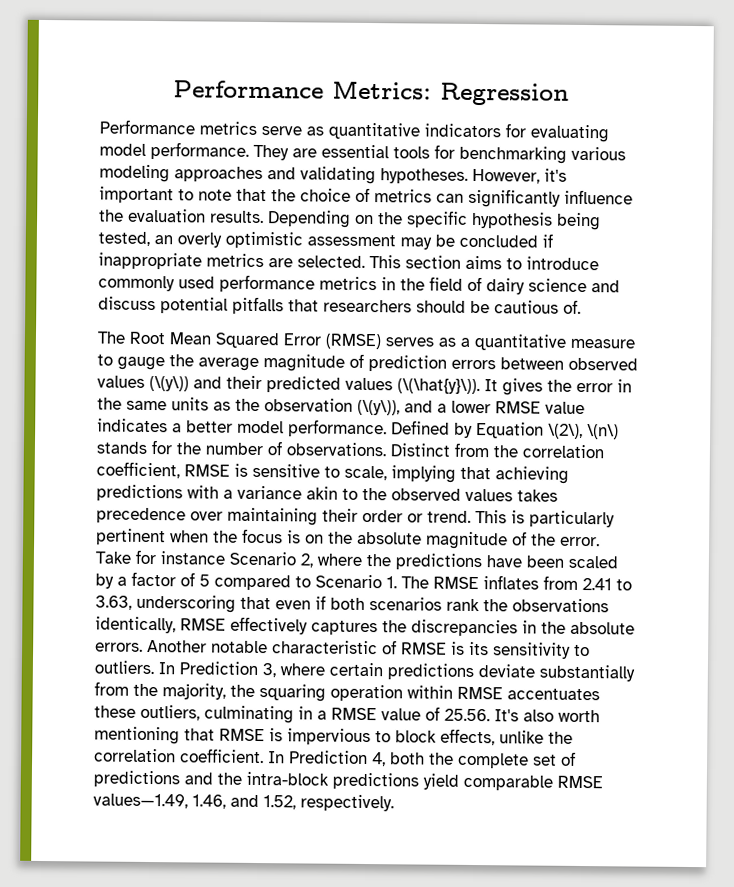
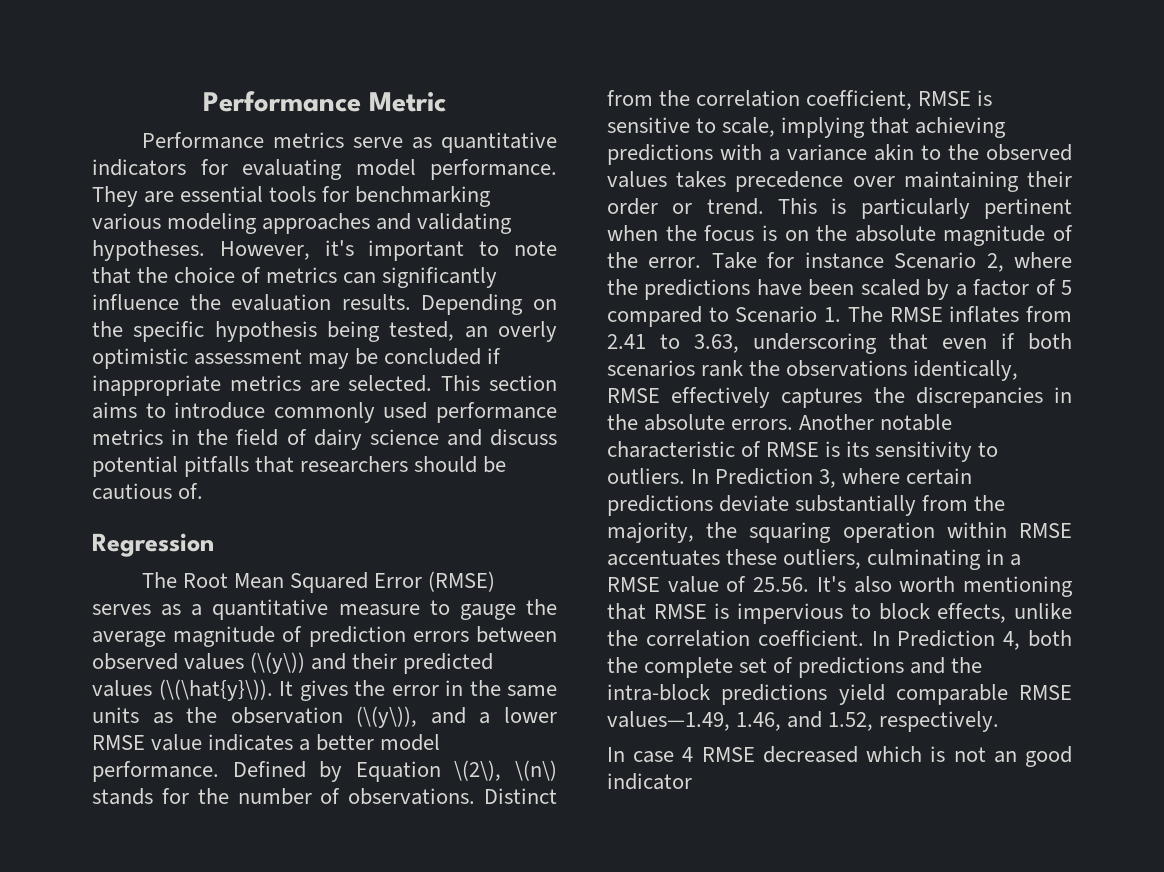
[172,80,569,106] Performance Metrics: Regression -> [203,91,446,112] Performance Metric
(581, 306) none -> [92,533,214,557] // Regression
(394, 803) none -> [607,746,1072,767] [607,773,692,790] // In case 4 RMSE decreased which is not an good indicator

